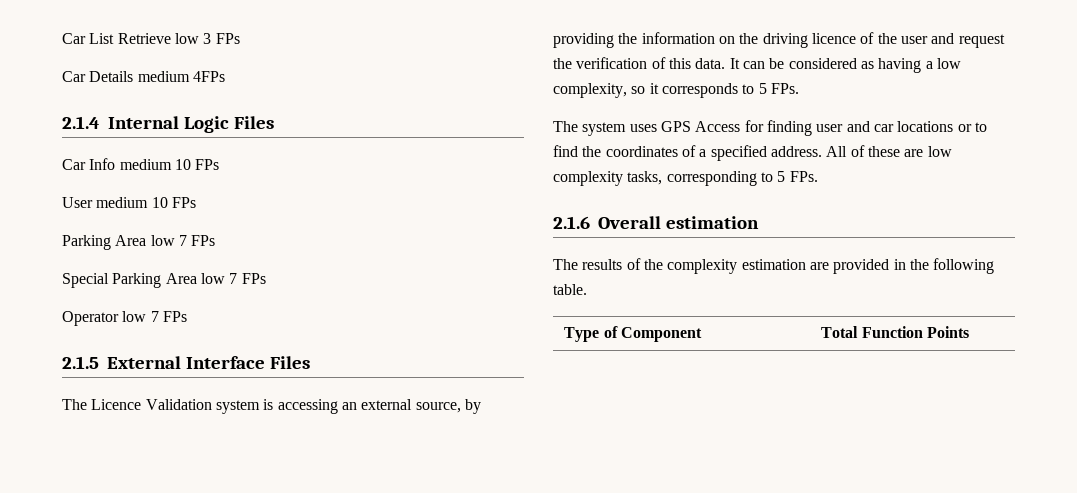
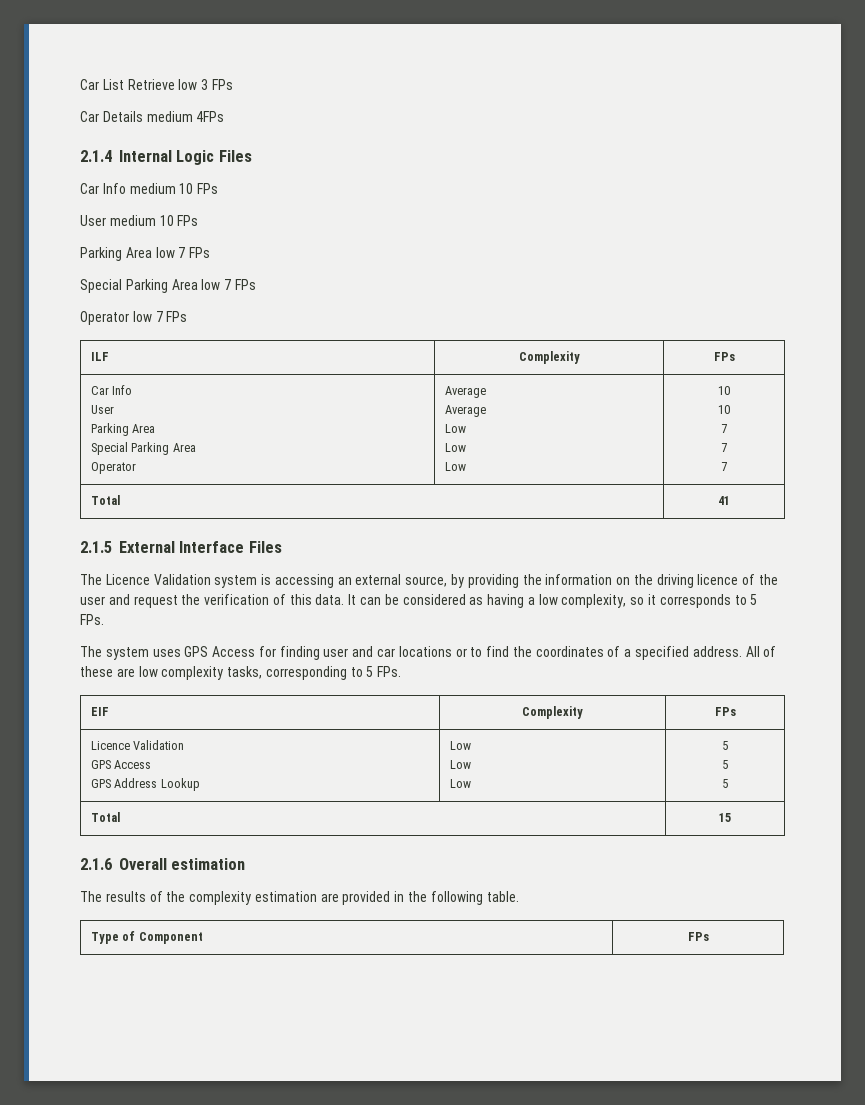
(187, 316) none -> [90,352,109,361] [518,351,580,364] [713,352,735,361] [90,385,133,395] [90,405,114,414] [90,423,156,436] [90,442,196,455] [90,462,136,474] [444,386,486,398] [444,405,486,417] [444,424,466,433] [444,443,466,452] [444,462,466,471] [718,386,730,395] [718,405,730,414] [721,424,727,433] [721,443,727,452] [721,462,727,471] [90,495,120,505] [718,496,730,505] // ILF | Complexity | FPs // Car Info // User // Parking Area // Special Parking Area // Operator | Average // Average // Low // Low // Low | 10 // 10 // 7 // 7 // 7 // Total | 41
(818, 176) none -> [90,707,109,716] [522,706,583,719] [714,707,736,716] [90,740,185,750] [90,760,152,769] [90,778,200,791] [449,741,471,750] [449,760,471,769] [449,779,471,788] [722,741,728,750] [722,760,728,769] [722,779,728,788] [90,812,120,822] [719,813,731,822] // EIF | Complexity | FPs // Licence Validation // GPS Access // GPS Address Lookup | Low // Low // Low | 5 // 5 // 5 // Total | 15
[821,326,969,338] Total Function Points -> [687,932,709,941] FPs

